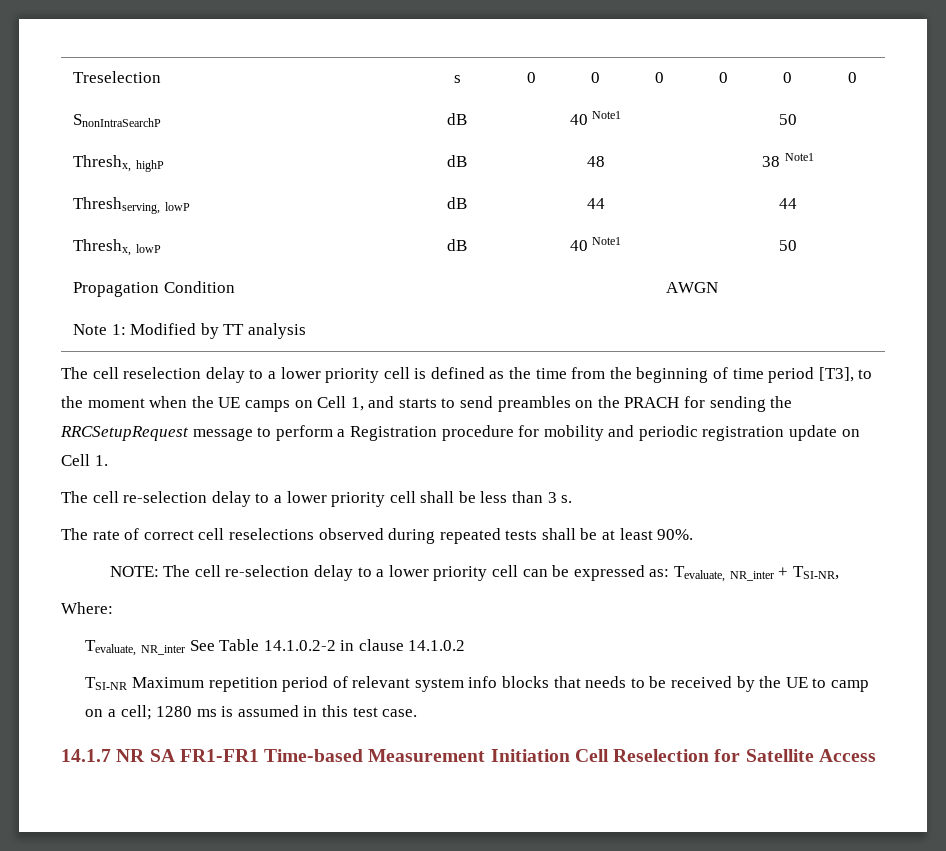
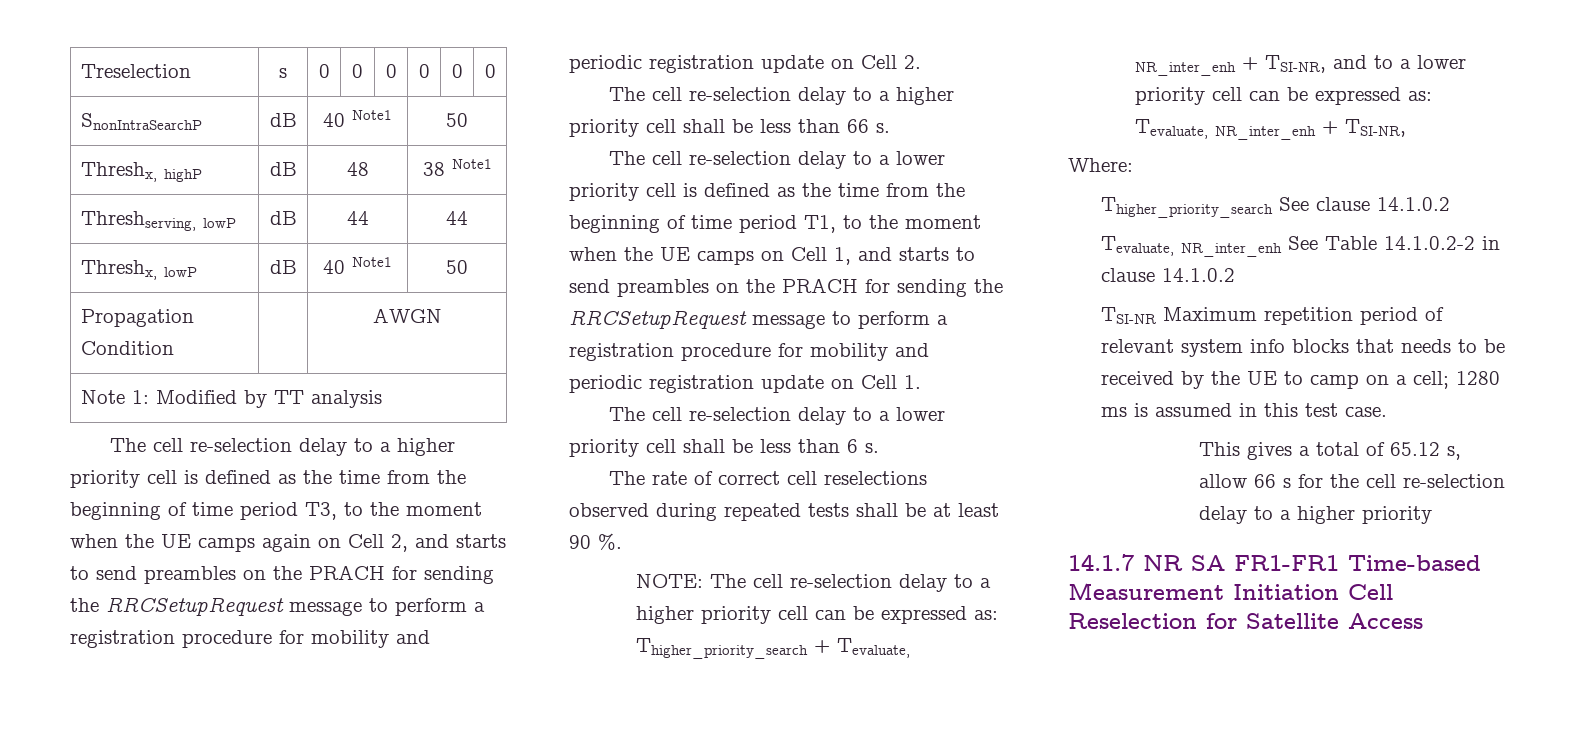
[123,367,202,379] reselection -> [190,438,456,456] [70,470,466,488] [70,502,482,520] [70,534,506,552] [70,565,494,584] [70,597,485,616] [70,630,430,648] [569,55,921,73] [609,87,955,105] [569,119,890,137] [609,151,792,165] re-selection delay to a higher priority cell is defined as the time from the beginning of time period T3, to the moment when the UE camps again on Cell 2, and starts to send preambles on the PRACH for sending the RRCSetupRequest message to perform a registration procedure for mobility and periodic registration update on Cell 2. // The cell re-selection delay to a higher priority cell shall be less than 66 s. // The cell re-selection
[818,367,854,382] [T3], -> [804,215,836,233] T1,
[349,426,437,441] Registration -> [569,343,674,361] registration
[547,492,557,503] 3 -> [847,439,858,453] 6
[657,529,694,540] 90%. -> [569,533,622,550] 90 %.
(385, 573) none -> [635,606,998,624] [635,638,910,659] [1134,55,1411,76] higher priority cell can be expressed as: Thigher_priority_search + Tevaluate, NR_inter_enh + TSI-NR, and to a
[729,571,774,581] NR_inter -> [1214,126,1316,140] NR_inter_enh
[85,640,185,656] // Tevaluate, NR_inter -> [1101,197,1451,218] [1101,236,1283,257] // Thigher_priority_search See clause 14.1.0.2 // Tevaluate, NR_inter_enh
(418, 713) none -> [1199,442,1462,460] [1199,474,1506,488] [1199,506,1433,524] // This gives a total of 65.12 s, allow 66 s for the cell re-selection delay to a higher priority

